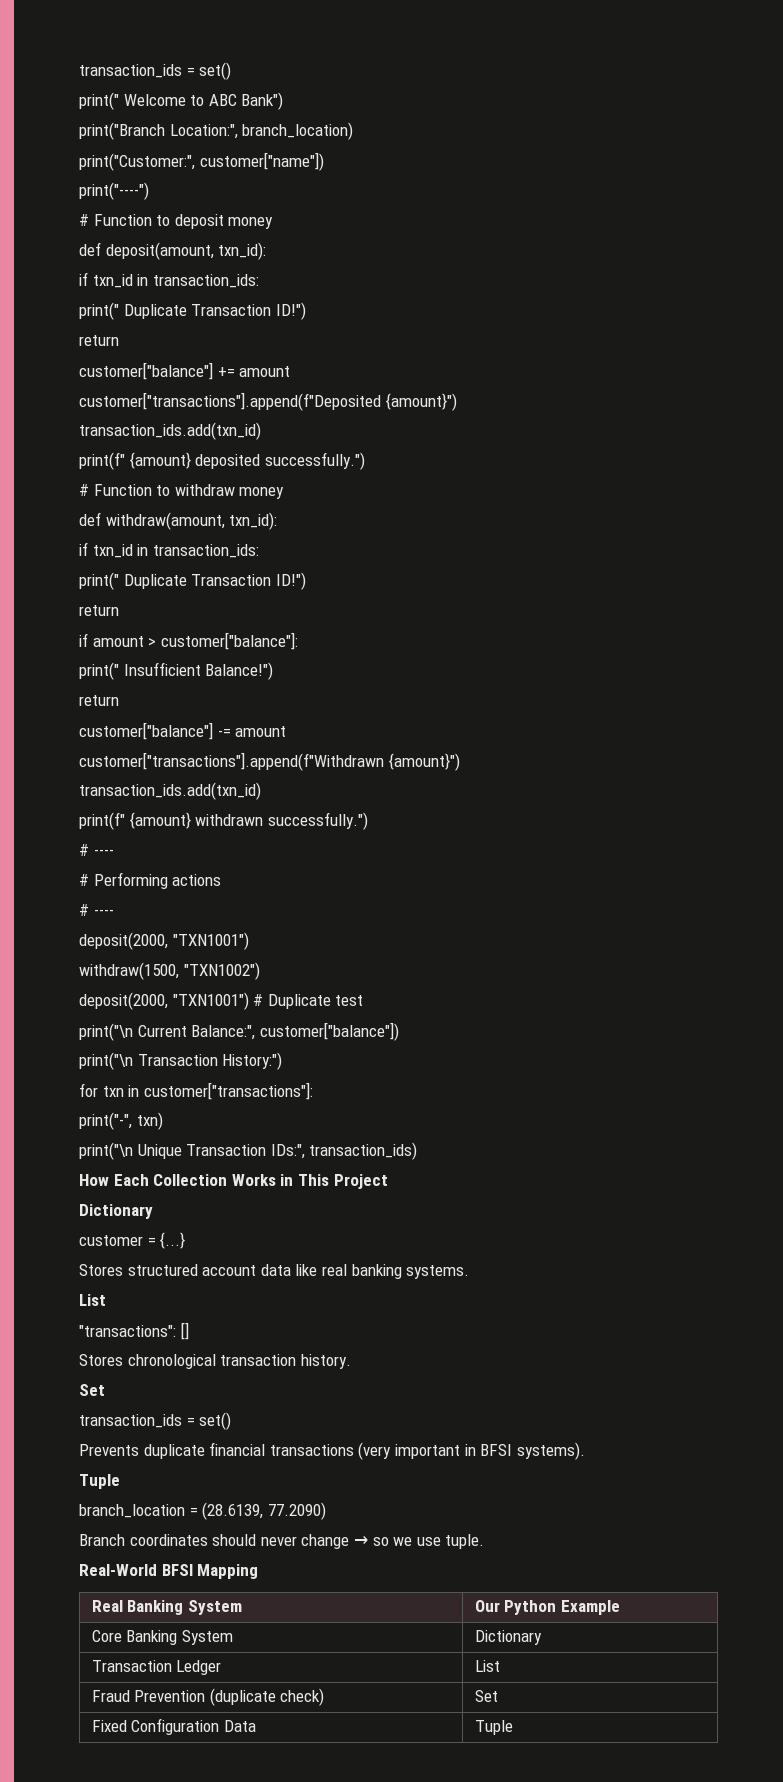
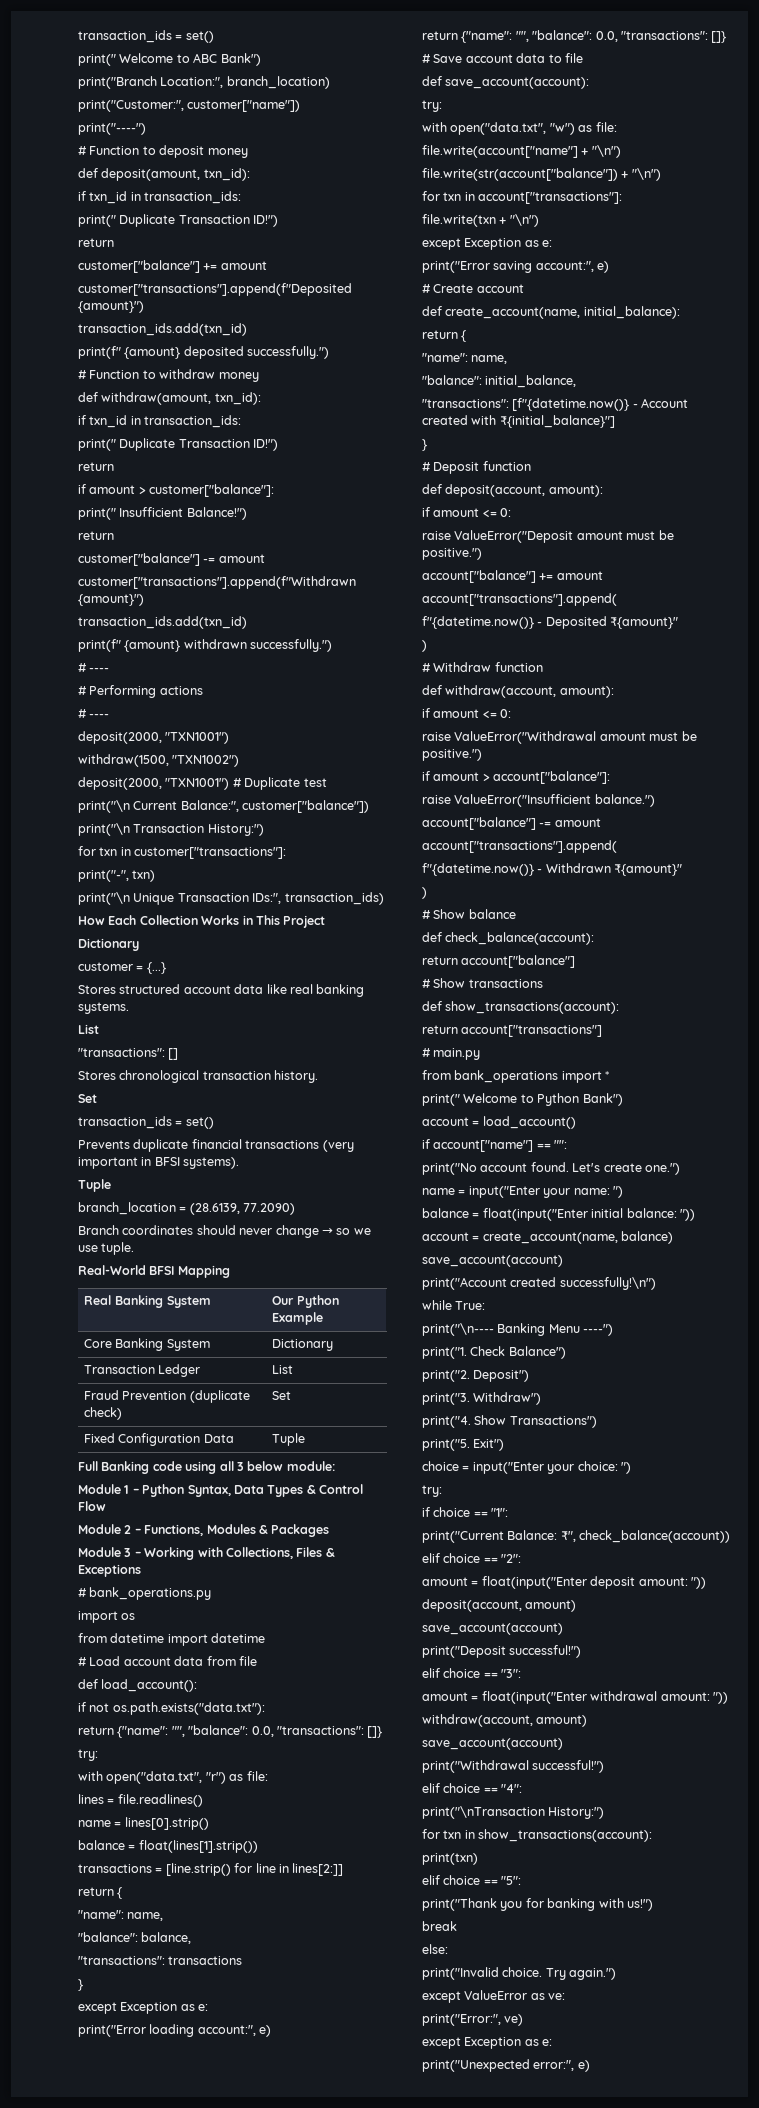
(513, 1727) none -> [78,1461,335,1474] [78,1484,363,1497] [78,1501,106,1511] [78,1524,330,1537] [78,1547,335,1560] [78,1564,141,1577] [78,1587,212,1600] [78,1611,136,1623] [78,1633,266,1646] [78,1656,257,1666] [78,1679,198,1692] [78,1702,265,1715] [78,1725,383,1738] [78,1749,98,1761] [78,1771,268,1784] [78,1794,203,1807] [78,1817,209,1830] [78,1840,258,1853] [78,1863,344,1876] [78,1887,123,1899] [78,1910,164,1921] [78,1932,192,1944] [78,1956,243,1965] [78,1979,83,1991] [78,2002,209,2014] [78,2024,272,2037] [422,30,727,43] [422,53,583,63] [422,76,590,89] [422,100,442,112] [422,122,617,135] [422,145,621,158] [422,168,661,181] [422,191,623,204] [422,214,539,227] [422,238,553,250] [422,261,610,273] [422,284,524,293] [422,306,680,319] [422,330,467,342] [422,353,508,364] [422,375,577,388] [422,398,689,411] [422,415,615,428] [422,439,427,451] [422,461,531,474] [422,484,603,497] [422,507,512,517] [422,530,674,543] [422,548,482,560] [422,570,603,583] [422,593,617,606] [422,616,679,629] [422,640,427,652] [422,662,543,672] [422,685,614,698] [422,708,512,718] [422,731,697,744] [422,749,482,761] [422,771,611,784] [422,794,655,807] [422,817,601,830] [422,840,617,853] [422,863,683,876] [422,887,427,899] [422,909,516,919] [422,932,595,945] [422,955,576,968] [422,978,543,988] [422,1001,620,1014] [422,1025,603,1037] [422,1048,481,1060] [422,1070,610,1083] [422,1093,623,1106] [422,1116,576,1129] [422,1139,568,1152] [422,1162,680,1175] [422,1186,623,1198] [422,1208,695,1221] [422,1231,674,1244] [422,1255,563,1267] [422,1277,656,1290] [422,1300,486,1310] [422,1323,614,1336] [422,1346,566,1359] [422,1370,530,1382] [422,1392,542,1405] [422,1415,597,1428] [422,1439,505,1451] [422,1461,631,1474] [422,1485,442,1497] [422,1507,509,1517] [422,1530,731,1543] [422,1553,522,1563] [422,1576,706,1589] [422,1599,577,1612] [422,1623,563,1635] [422,1645,582,1658] [422,1668,522,1678] [422,1691,728,1704] [422,1714,588,1727] [422,1738,563,1750] [422,1760,605,1773] [422,1783,523,1793] [422,1806,605,1819] [422,1829,653,1842] [422,1853,478,1865] [422,1875,522,1885] [422,1898,653,1911] [422,1921,457,1931] [422,1944,448,1954] [422,1967,617,1980] [422,1990,566,2003] [422,2014,524,2026] [422,2037,553,2049] [422,2059,590,2072] // Full Banking code using all 3 below module: // Module 1 – Python Syntax, Data Types & Control Flow // Module 2 – Functions, Modules & Packages // Module 3 – Working with Collections, Files & Exceptions // # bank_operations.py // import os // from datetime import datetime // # Load account data from file // def load_account(): // if not os.path.exists("data.txt"): // return {"name": "", "balance": 0.0, "transactions": []} // try: // with open("data.txt", "r") as file: // lines = file.readlines() // name = lines[0].strip() // balance = float(lines[1].strip()) // transactions = [line.strip() for line in lines[2:]] // return { // "name": name, // "balance": balance, // "transactions": transactions // } // except Exception as e: // print("Error loading account:", e) // return {"name": "", "balance": 0.0, "transactions": []} // # Save account data to file // def save_account(account): // try: // with open("data.txt", "w") as file: // file.write(account["name"] + "\n") // file.write(str(account["balance"]) + "\n") // for txn in account["transactions"]: // file.write(txn + "\n") // except Exception as e: // print("Error saving account:", e) // # Create account // def create_account(name, initial_balance): // return { // "name": name, // "balance": initial_balance, // "transactions": [f"{datetime.now()} - Account created with ₹{initial_balance}"] // } // # Deposit function // def deposit(account, amount): // if amount <= 0: // raise ValueError("Deposit amount must be positive.") // account["balance"] += amount // account["transactions"].append( // f"{datetime.now()} - Deposited ₹{amount}" // ) // # Withdraw function // def withdraw(account, amount): // if amount <= 0: // raise ValueError("Withdrawal amount must be positive.") // if amount > account["balance"]: // raise ValueError("Insufficient balance.") // account["balance"] -= amount // account["transactions"].append( // f"{datetime.now()} - Withdrawn ₹{amount}" // ) // # Show balance // def check_balance(account): // return account["balance"] // # Show transactions // def show_transactions(account): // return account["transactions"] // # main.py // from bank_operations import * // print(" Welcome to Python Bank") // account = load_account() // if account["name"] == "": // print("No account found. Let's create one.") // name = input("Enter your name: ") // balance = float(input("Enter initial balance: ")) // account = create_account(name, balance) // save_account(account) // print("Account created successfully!\n") // while True: // print("\n---- Banking Menu ----") // print("1. Check Balance") // print("2. Deposit") // print("3. Withdraw") // print("4. Show Transactions") // print("5. Exit") // choice = input("Enter your choice: ") // try: // if choice == "1": // print("Current Balance: ₹", check_balance(account)) // elif choice == "2": // amount = float(input("Enter deposit amount: ")) // deposit(account, amount) // save_account(account) // print("Deposit successful!") // elif choice == "3": // amount = float(input("Enter withdrawal amount: ")) // withdraw(account, amount) // save_account(account) // print("Withdrawal successful!") // elif choice == "4": // print("\nTransaction History:") // for txn in show_transactions(account): // print(txn) // elif choice == "5": // print("Thank you for banking with us!") // break // else: // print("Invalid choice. Try again.") // except ValueError as ve: // print("Error:", ve) // except Exception as e: // print("Unexpected error:", e)

